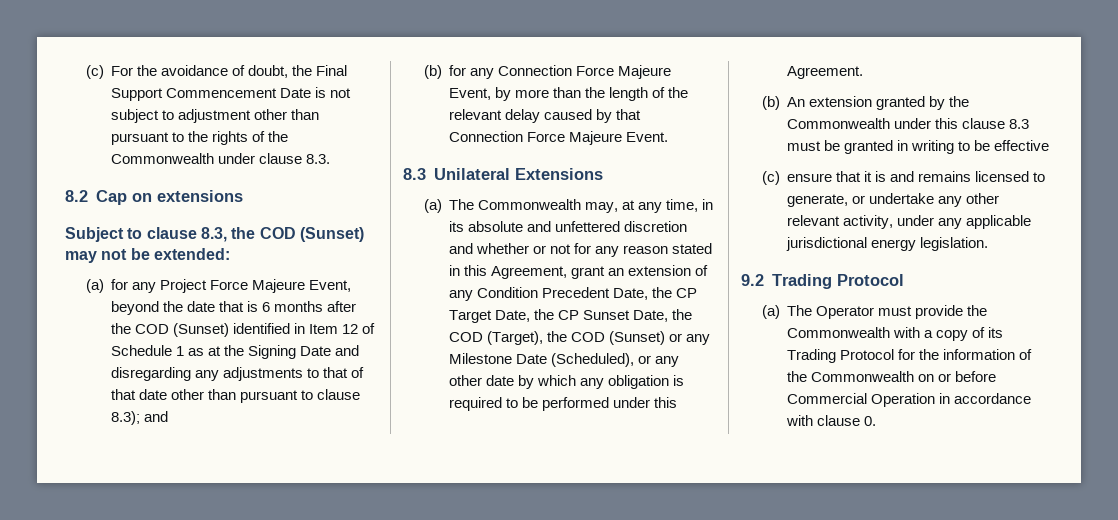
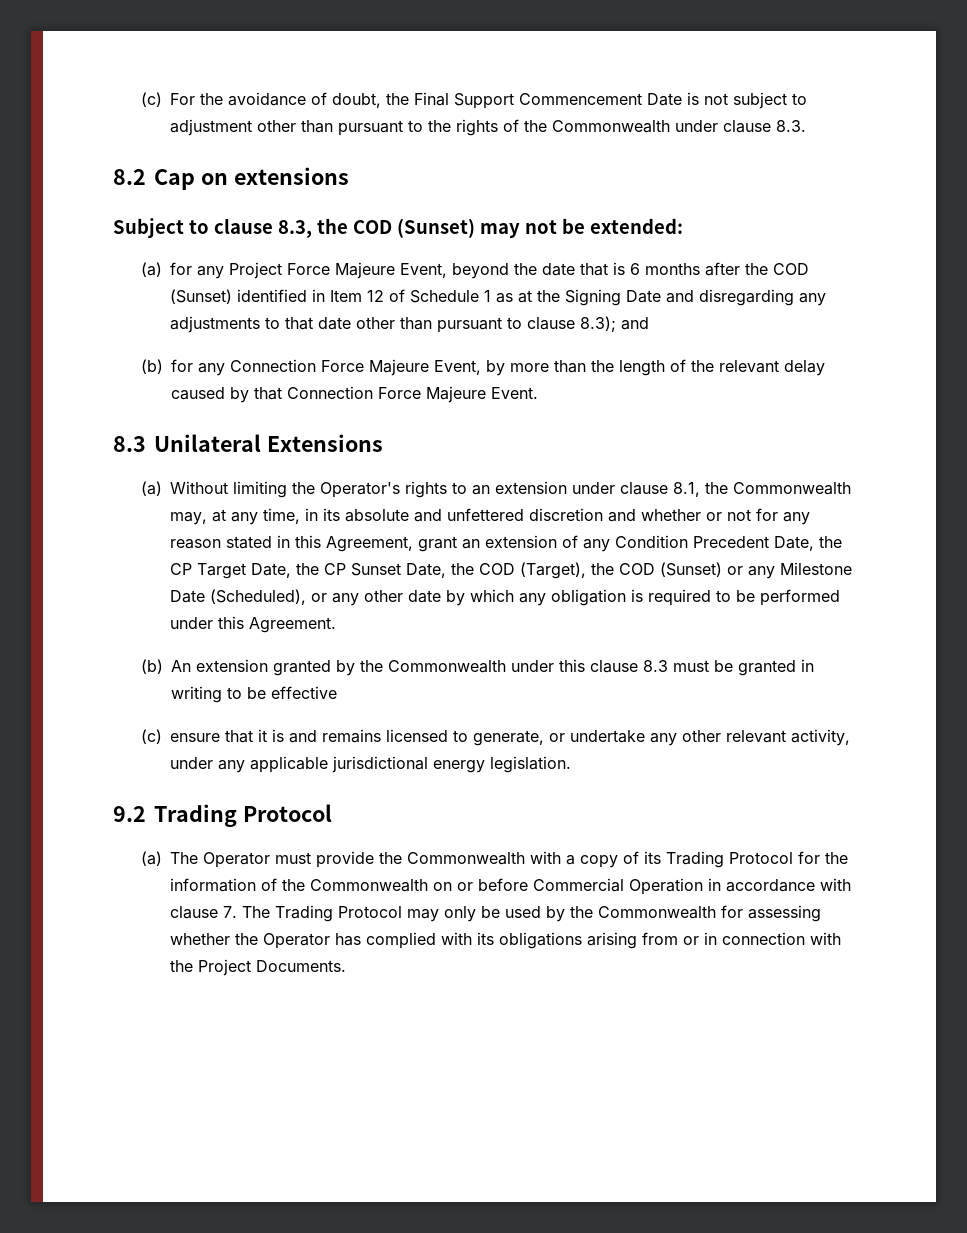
[351,367,365,378] [111,389,137,400] of that -> (314, 323) none
[449,199,475,210] The -> [170,481,729,498] Without limiting the Operator's rights to an extension under clause 8.1, the
[864,416,877,426] 0. -> [223,905,822,922] [170,932,842,949] [170,959,347,976] 7. The Trading Protocol may only be used by the Commonwealth for assessing whether the Operator has complied with its obligations arising from or in connection with the Project Documents.

